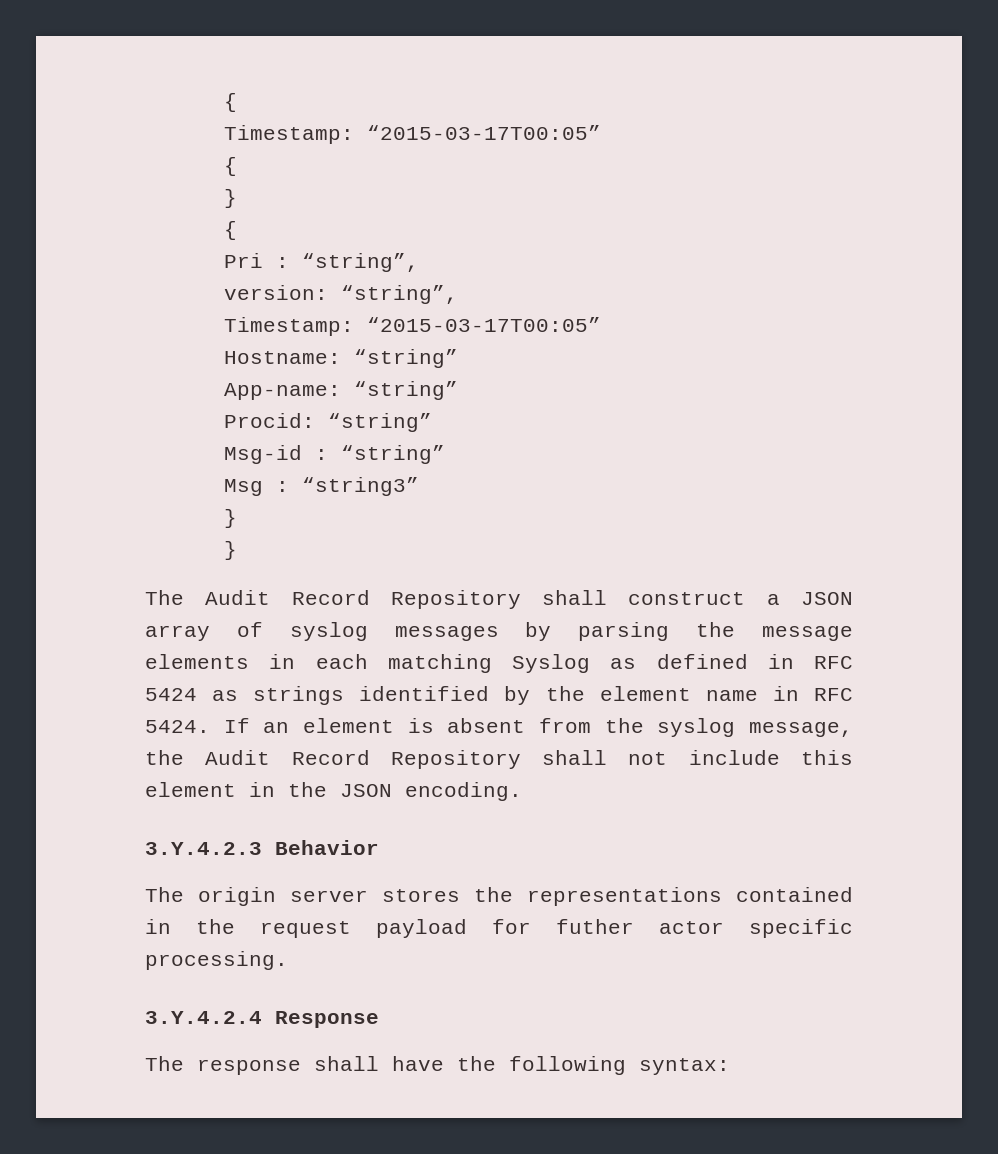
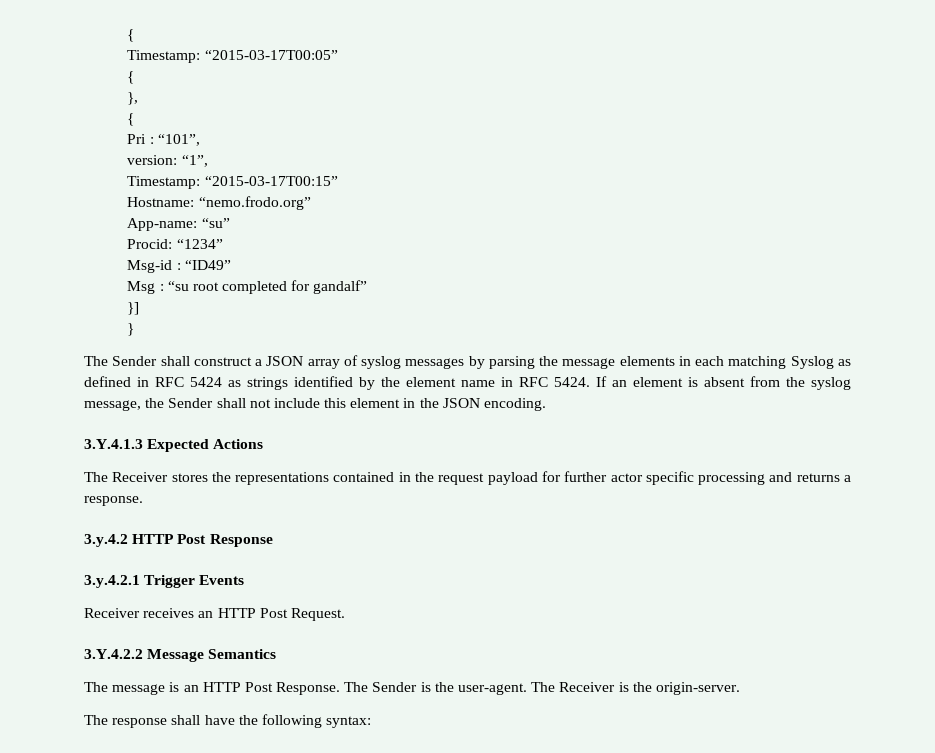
[223,189,237,208] } -> [127,92,139,105] },
[301,253,419,272] “string”, -> [157,134,200,146] “101”,
[340,285,458,304] [223,317,601,336] “string”, // Timestamp: “2015-03-17T00:05” -> [181,155,208,167] [127,176,338,189] “1”, // Timestamp: “2015-03-17T00:15”
[353,349,458,368] “string” -> [198,196,311,210] “nemo.frodo.org”
[353,381,458,400] “string” -> [201,218,230,228] “su”
[327,413,432,432] “string” -> [176,239,223,249] “1234”
[340,445,445,464] “string” -> [184,260,231,270] “ID49”
[301,477,419,496] [223,509,237,528] “string3” // } -> [167,280,368,294] [127,302,140,315] “su root completed for gandalf” // }]
[205,590,521,609] Audit Record Repository -> [112,356,158,366] Sender
[205,750,521,769] Audit Record Repository -> [168,398,214,408] Sender
[145,840,379,855] [145,887,368,906] 3.Y.4.2.3 Behavior // The origin server -> [84,439,264,452] [84,472,169,482] 3.Y.4.1.3 Expected Actions // The Receiver
[556,919,634,934] futher -> [564,471,608,482] further
[145,951,288,970] [145,1011,379,1028] processing. // 3.Y.4.2.4 Response -> [698,472,851,485] [84,496,143,506] [84,534,273,547] [84,575,245,588] [84,608,345,621] [84,649,277,662] [84,682,740,695] processing and returns a response. // 3.y.4.2 HTTP Post Response // 3.y.4.2.1 Trigger Events // Receiver receives an HTTP Post Request. // 3.Y.4.2.2 Message Semantics // The message is an HTTP Post Response. The Sender is the user-agent. The Receiver is the origin-server.

